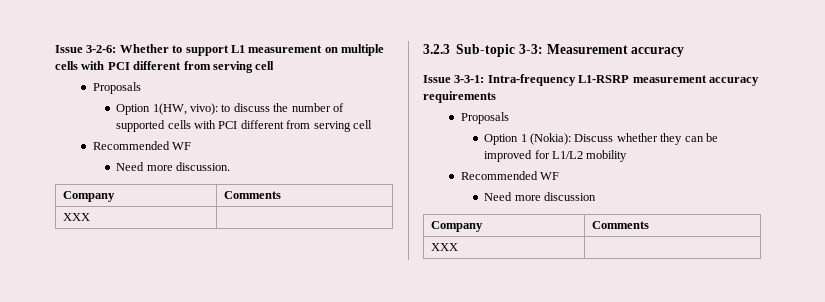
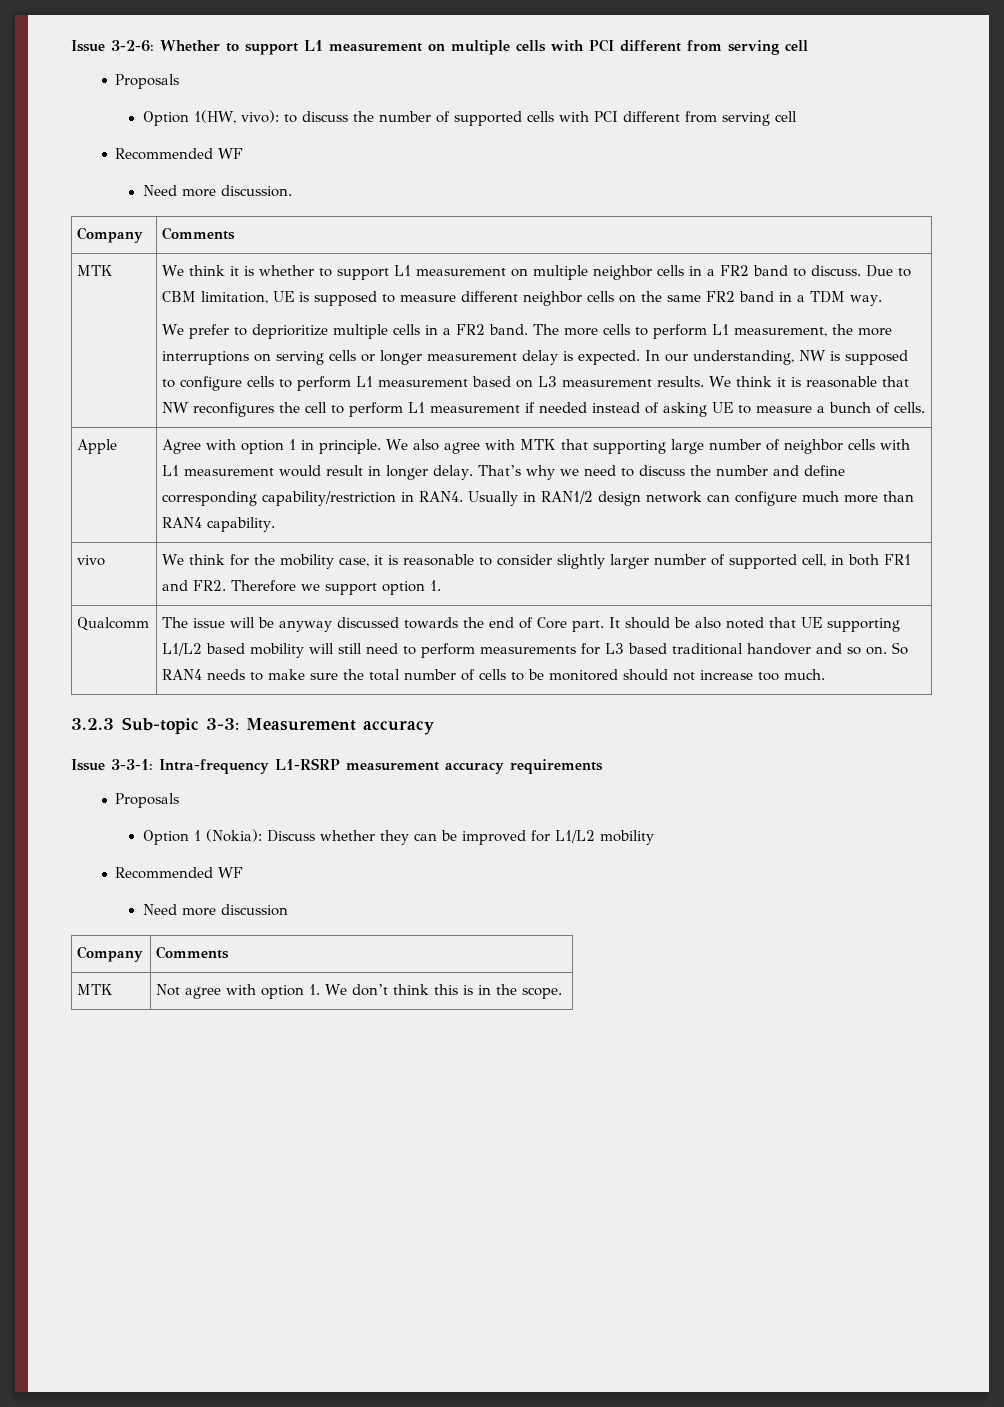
[63,213,91,221] XXX | -> [77,265,114,276] [162,265,912,280] [162,291,883,306] [162,324,893,339] [162,350,909,365] [162,376,910,391] [162,402,926,417] [77,439,118,454] [162,439,911,454] [162,465,846,480] [162,491,915,506] [162,517,276,532] [77,555,106,566] [162,554,912,569] [162,580,442,595] [77,617,150,631] [162,617,901,632] [162,642,909,658] [162,669,826,681] MTK | We think it is whether to support L1 measurement on multiple neighbor cells in a FR2 band to discuss. Due to CBM limitation, UE is supposed to measure different neighbor cells on the same FR2 band in a TDM way. // We prefer to deprioritize multiple cells in a FR2 band. The more cells to perform L1 measurement, the more interruptions on serving cells or longer measurement delay is expected. In our understanding, NW is supposed to configure cells to perform L1 measurement based on L3 measurement results. We think it is reasonable that NW reconfigures the cell to perform L1 measurement if needed instead of asking UE to measure a bunch of cells. // Apple | Agree with option 1 in principle. We also agree with MTK that supporting large number of neighbor cells with L1 measurement would result in longer delay. That’s why we need to discuss the number and define corresponding capability/restriction in RAN4. Usually in RAN1/2 design network can configure much more than RAN4 capability. // vivo | We think for the mobility case, it is reasonable to consider slightly larger number of supported cell, in both FR1 and FR2. Therefore we support option 1. // Qualcomm | The issue will be anyway discussed towards the end of Core part. It should be also noted that UE supporting L1/L2 based mobility will still need to perform measurements for L3 based traditional handover and so on. So RAN4 needs to make sure the total number of cells to be monitored should not increase too much.
[431,243,459,251] XXX | -> [77,984,114,995] [156,984,563,999] MTK | Not agree with option 1. We don’t think this is in the scope.

